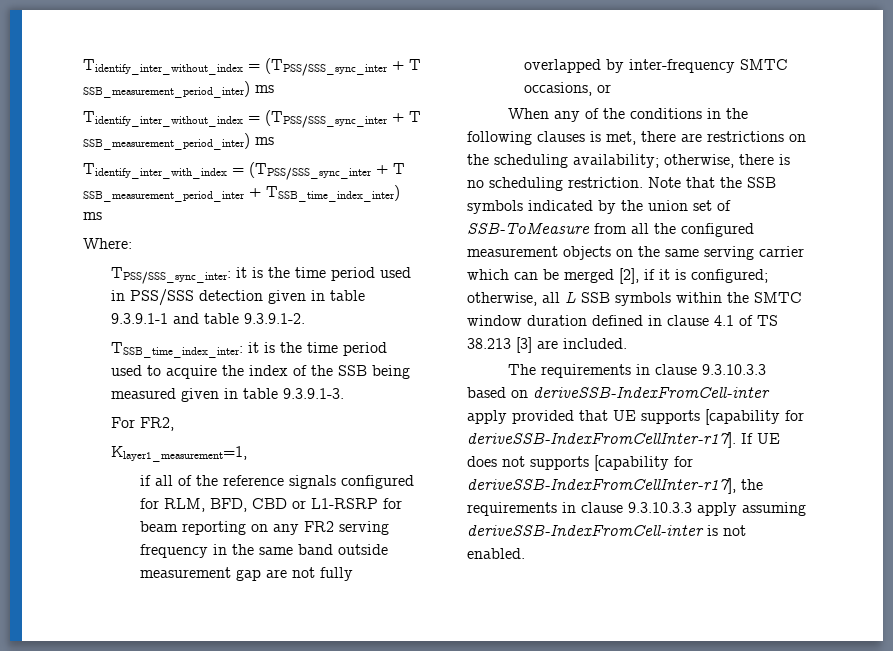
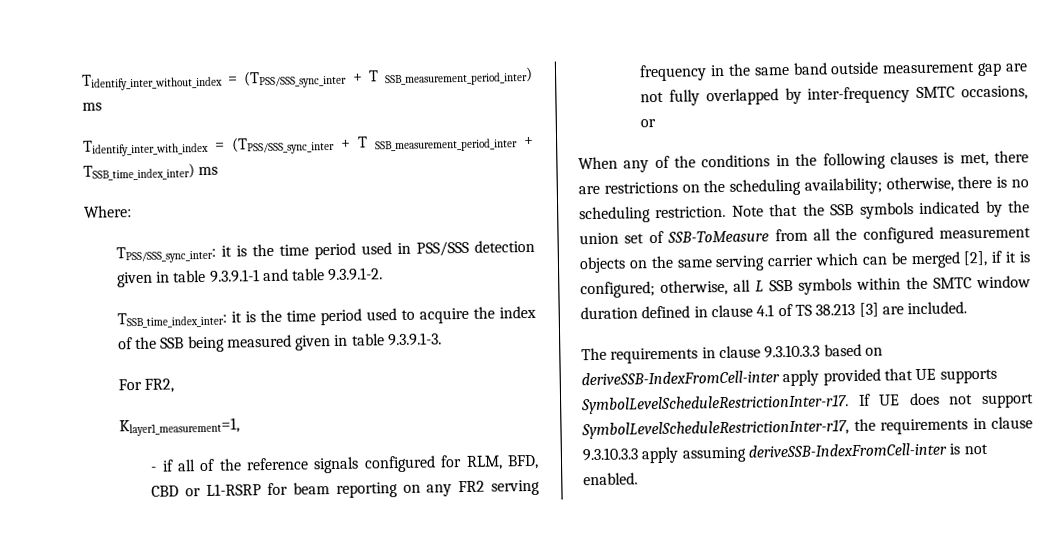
[83,58,421,76] [83,81,274,98] [83,110,421,128] [83,133,274,150] Tidentify_inter_without_index = (TPSS/SSS_sync_inter + T SSB_measurement_period_inter) ms // Tidentify_inter_without_index = (TPSS/SSS_sync_inter + T SSB_measurement_period_inter) ms -> [82,66,533,91] [82,102,102,111] Tidentify_inter_without_index = (TPSS/SSS_sync_inter + T SSB_measurement_period_inter) ms
(248, 454) none -> [151,466,158,472] -
[705,409,804,425] [467,432,736,448] [capability for deriveSSB-IndexFromCellInter-r17]. -> [581,394,849,415] SymbolLevelScheduleRestrictionInter-r17.
[530,455,693,471] [467,478,736,494] supports [capability for deriveSSB-IndexFromCellInter-r17], -> [982,393,1034,409] [581,419,849,440] support SymbolLevelScheduleRestrictionInter-r17,

